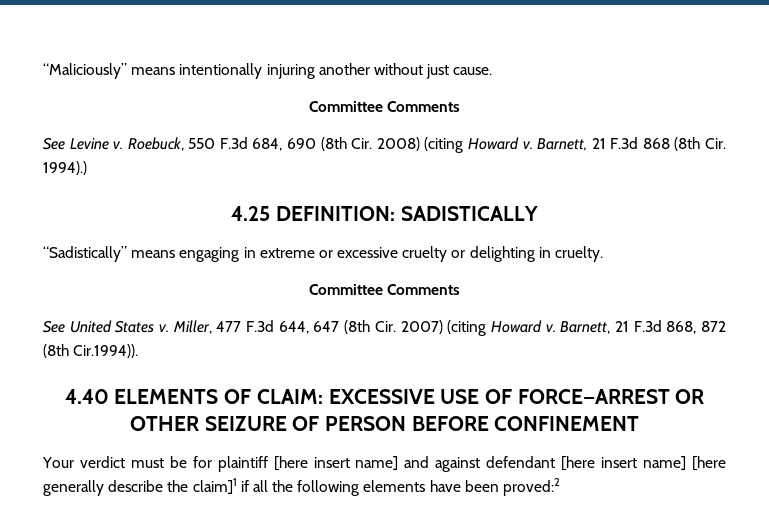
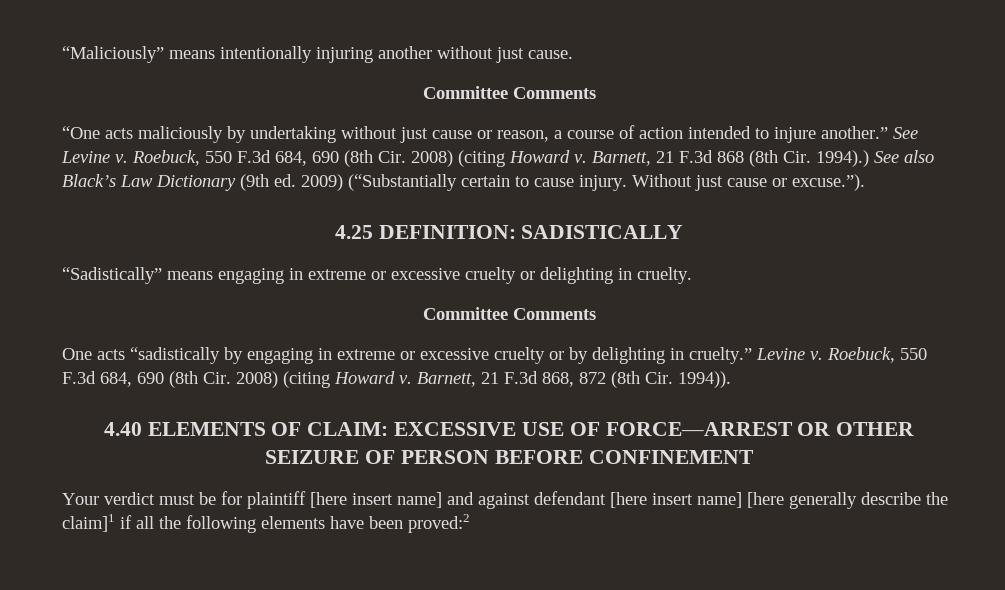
(461, 106) none -> [62,125,888,143] “One acts maliciously by undertaking without just cause or reason, a course of action intended to injure another.”
(87, 168) none -> [874,150,934,163] [62,174,865,191] See also Black’s Law Dictionary (9th ed. 2009) (“Substantially certain to cause injury. Without just cause or excuse.”).
[43,320,443,334] See United States v. Miller, 477 F.3d 644, 647 (8th Cir. 2007) -> [62,347,927,364] [62,371,278,388] One acts “sadistically by engaging in extreme or excessive cruelty or by delighting in cruelty.” Levine v. Roebuck, 550 F.3d 684, 690 (8th Cir. 2008)
[73,344,139,358] Cir.1994)). -> [645,371,731,388] Cir. 1994)).

